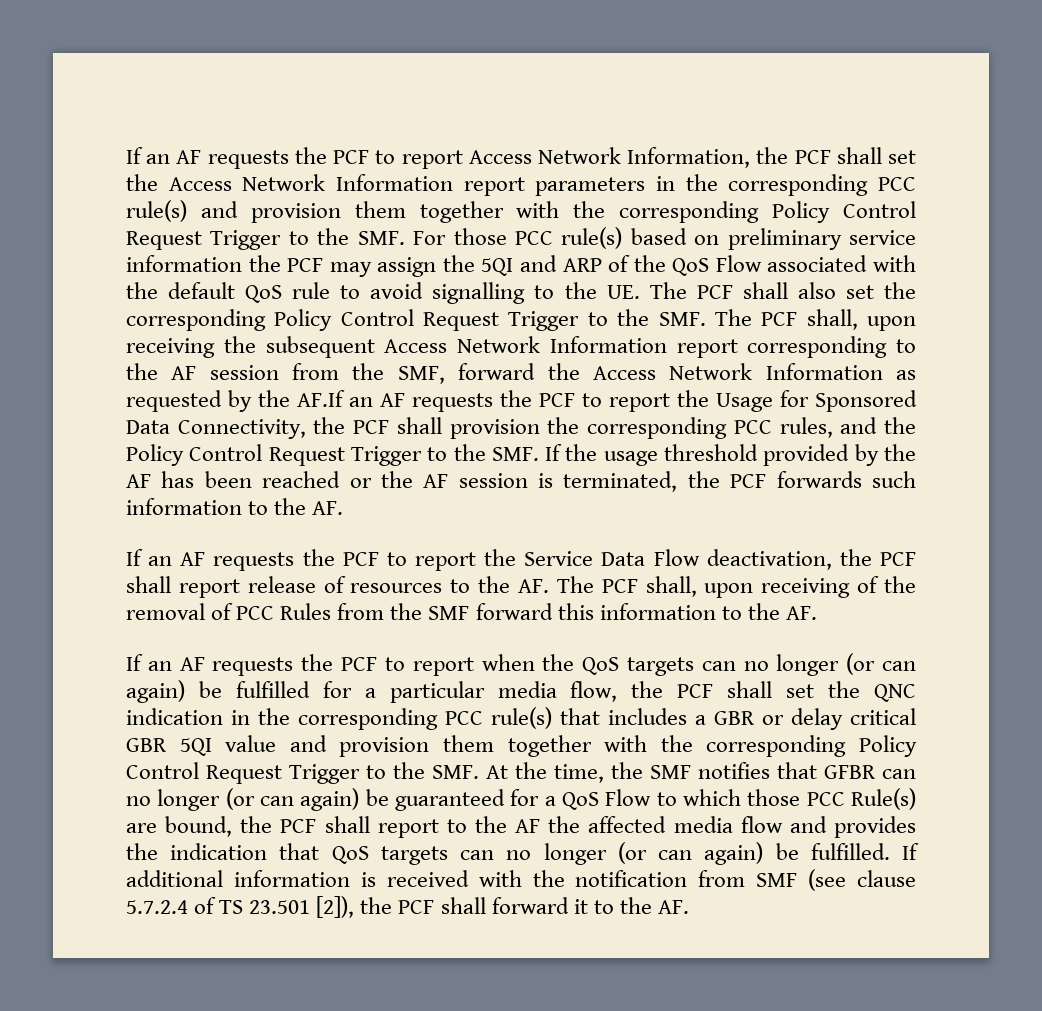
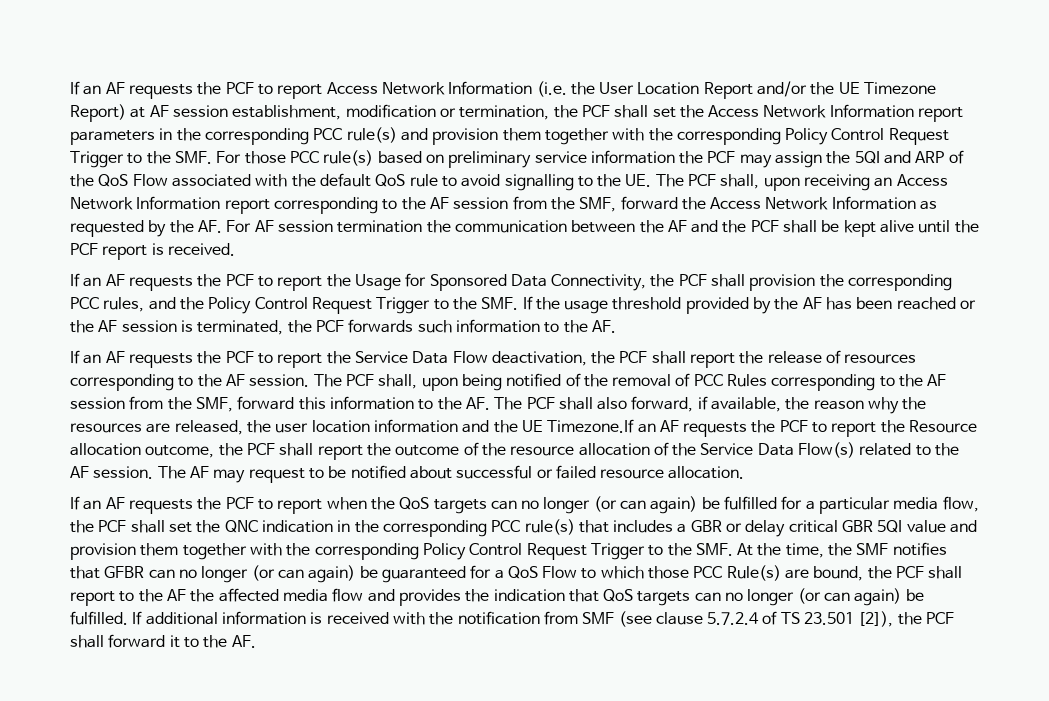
[627,147,751,168] Information, -> [448,81,937,99] [70,104,550,122] Information (i.e. the User Location Report and/or the UE Timezone Report) at AF session establishment, modification or termination,
[742,282,917,299] [126,309,917,331] [126,336,375,358] shall also set the corresponding Policy Control Request Trigger to the SMF. The PCF shall, upon receiving the subsequent -> [720,174,893,191] shall, upon receiving an
[297,390,345,407] AF.If -> [197,220,979,237] [70,243,235,260] [70,273,80,287] AF. For AF session termination the communication between the AF and the PCF shall be kept alive until the PCF report is received. // If
(240, 588) none -> [739,351,764,364] the
[450,576,851,598] to the AF. The PCF shall, upon receiving -> [70,373,562,391] corresponding to the AF session. The PCF shall, upon being notified
[337,603,470,620] from the SMF -> [771,374,947,391] [70,396,233,412] corresponding to the AF session from the SMF,
(817, 613) none -> [494,396,927,414] [70,419,978,437] [70,442,960,460] [70,465,745,483] The PCF shall also forward, if available, the reason why the resources are released, the user location information and the UE Timezone.If an AF requests the PCF to report the Resource allocation outcome, the PCF shall report the outcome of the resource allocation of the Service Data Flow(s) related to the AF session. The AF may request to be notified about successful or failed resource allocation.

